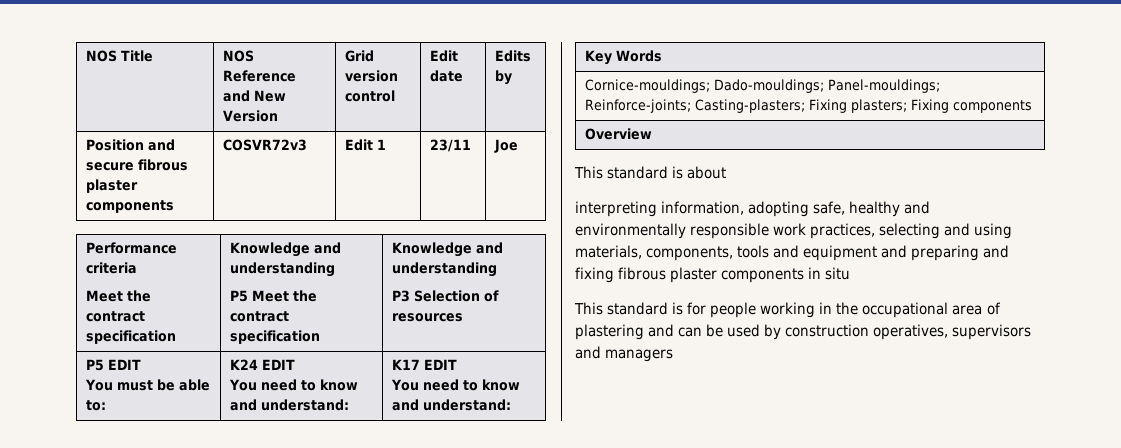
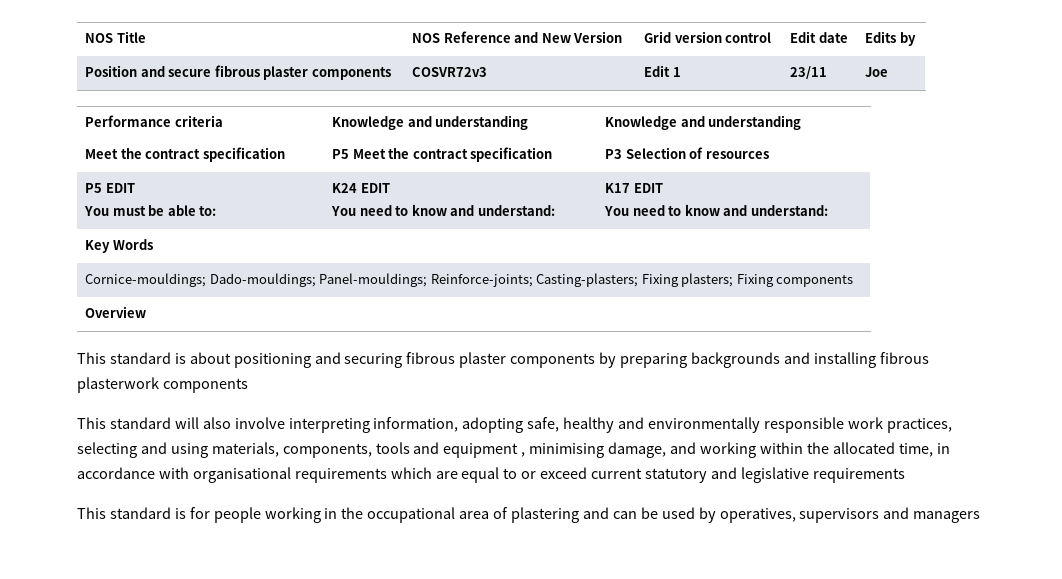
(727, 172) // -> [233,352,929,368] [77,377,248,393] [77,417,285,429] positioning and securing fibrous plaster components by preparing backgrounds and installing fibrous plasterwork components // This standard will also involve
[881,245,1010,261] [575,267,851,283] and preparing and fixing fibrous plaster components in situ -> [521,442,950,458] [77,467,905,483] , minimising damage, and working within the allocated time, in accordance with organisational requirements which are equal to or exceed current statutory and legislative requirements
[785,324,870,337] construction -> (716, 515) none

